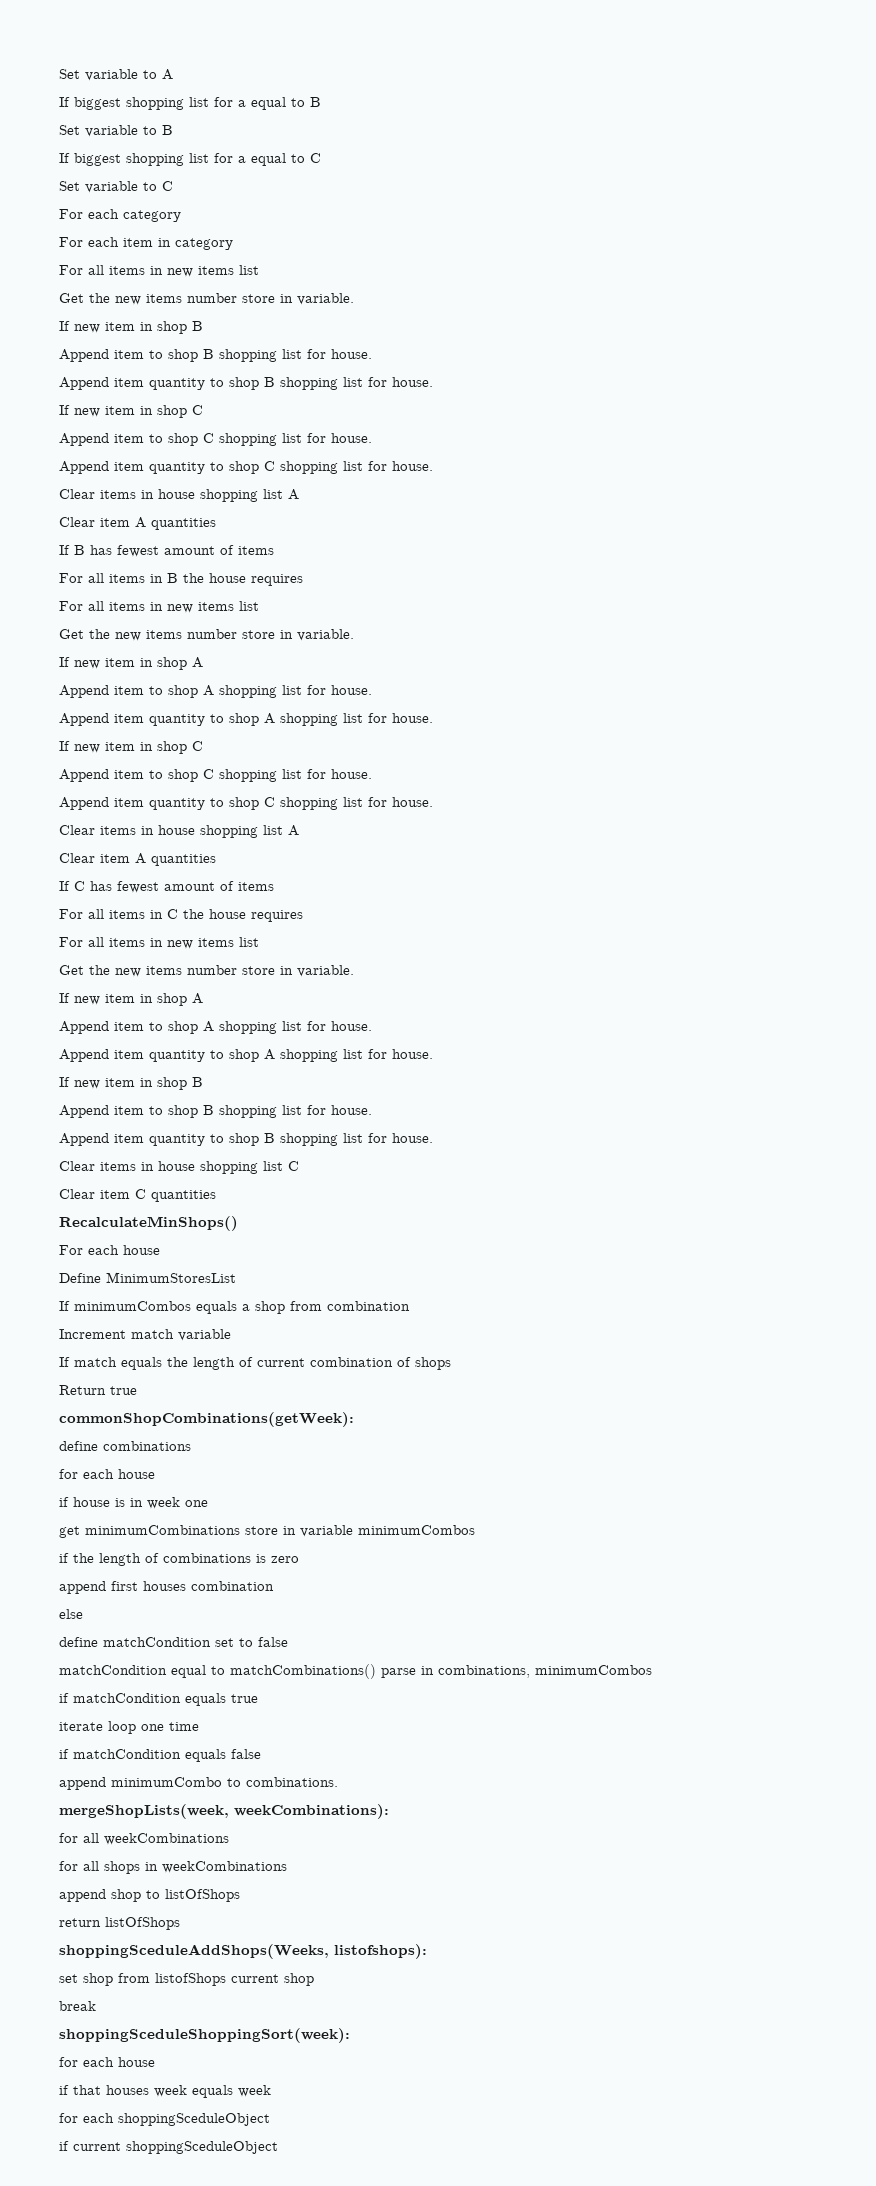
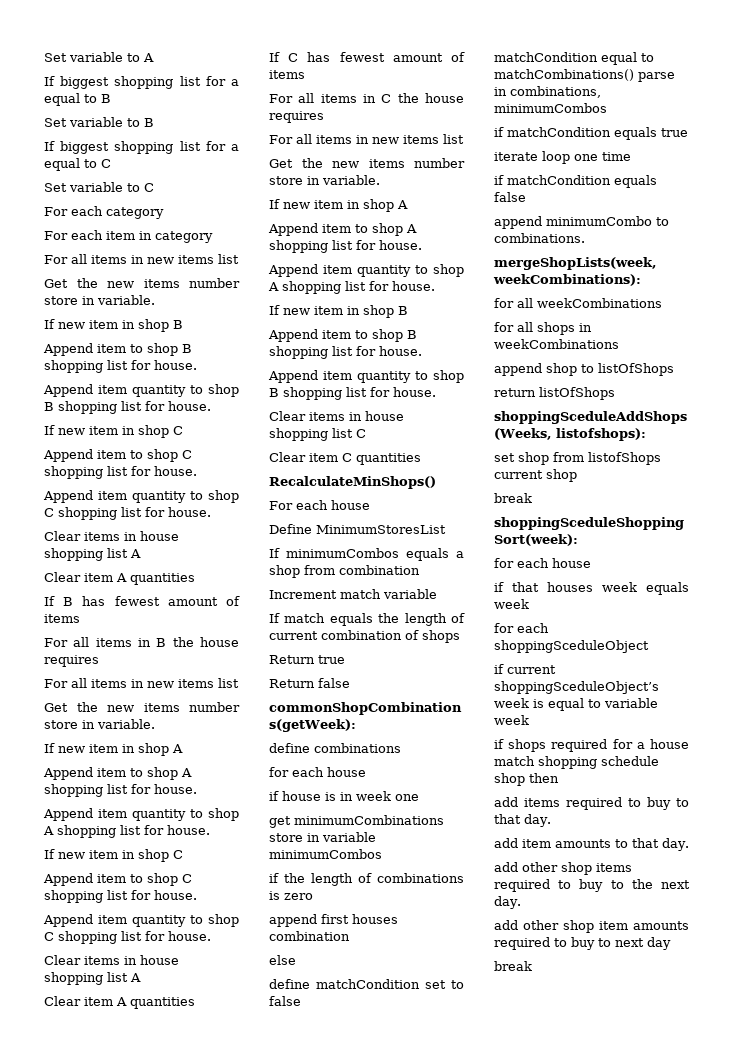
(137, 1390) none -> [269,678,350,688] // Return false
[126,2141,278,2154] shoppingSceduleObject -> [494,681,659,694] [494,698,658,711] [494,715,529,725] [494,739,689,752] [494,756,659,769] [494,773,559,786] [494,797,689,810] [494,814,551,827] [494,838,689,851] [494,862,632,875] [494,879,690,892] [494,896,521,909] [494,920,689,933] [494,937,671,950] [494,961,532,971] shoppingSceduleObject’s week is equal to variable week // if shops required for a house match shopping schedule shop then // add items required to buy to that day. // add item amounts to that day. // add other shop items required to buy to the next day. // add other shop item amounts required to buy to next day // break

